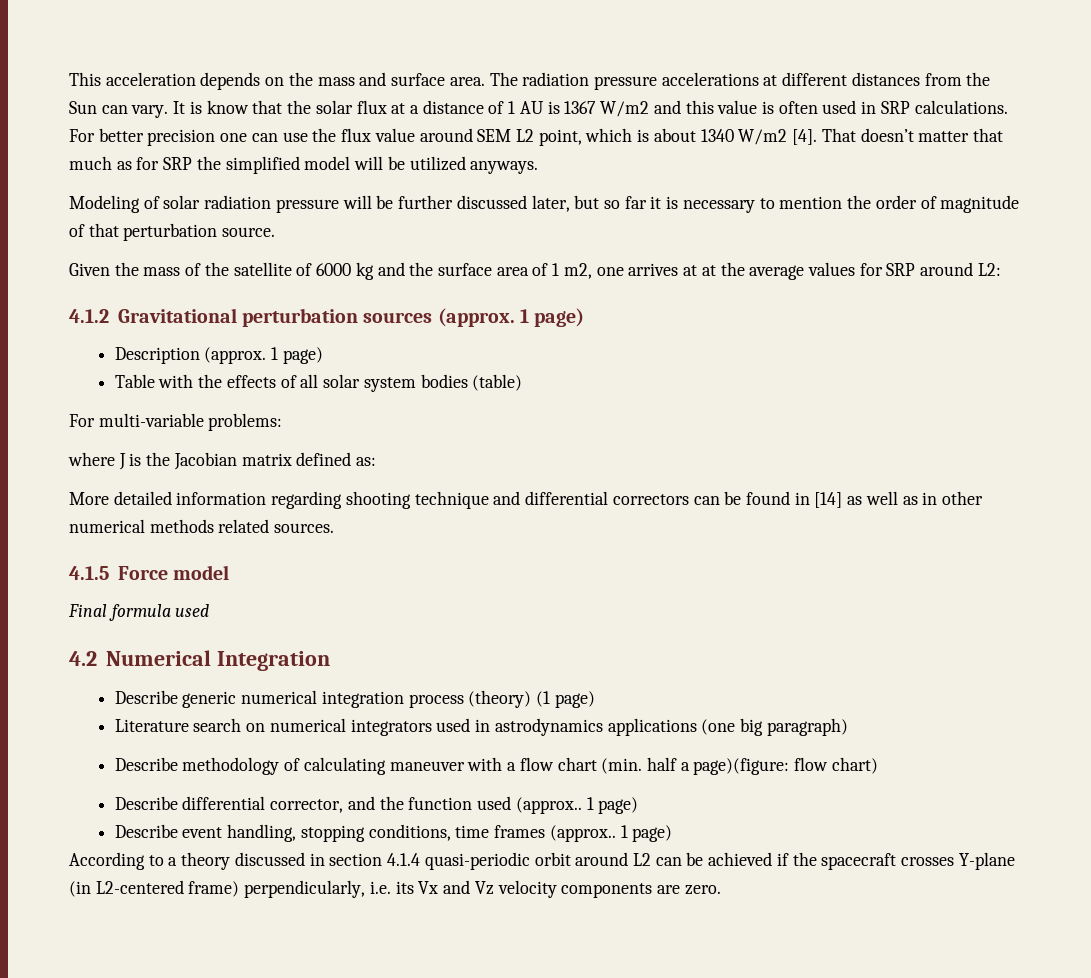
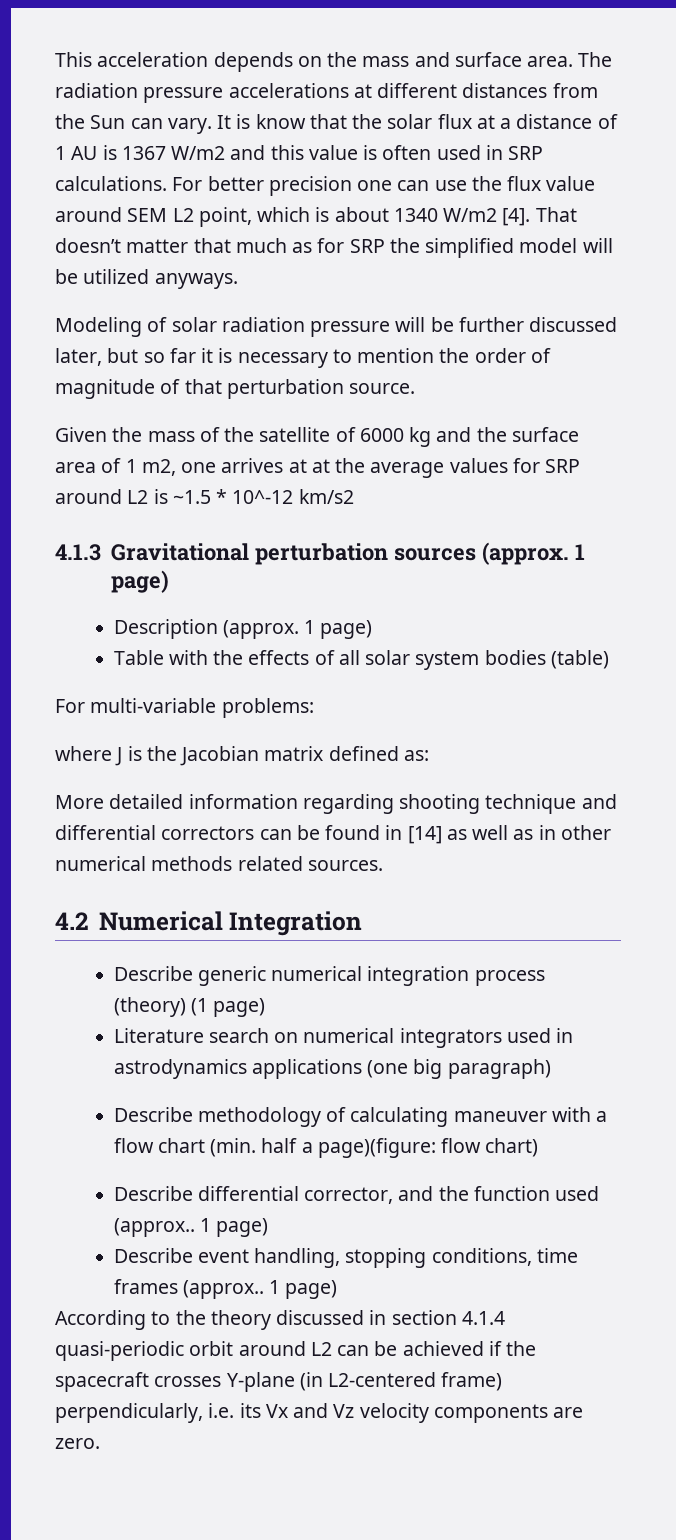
[977,263,1001,276] [69,309,109,323] L2: // 4.1.2 -> [127,489,354,504] [55,544,101,561] L2 is ~1.5 * 10^-12 km/s2 // 4.1.3
[69,565,230,580] [68,604,210,621] // 4.1.5 Force model // Final formula used -> (383, 865) none
[168,857,178,866] a -> [175,1310,206,1325] the

